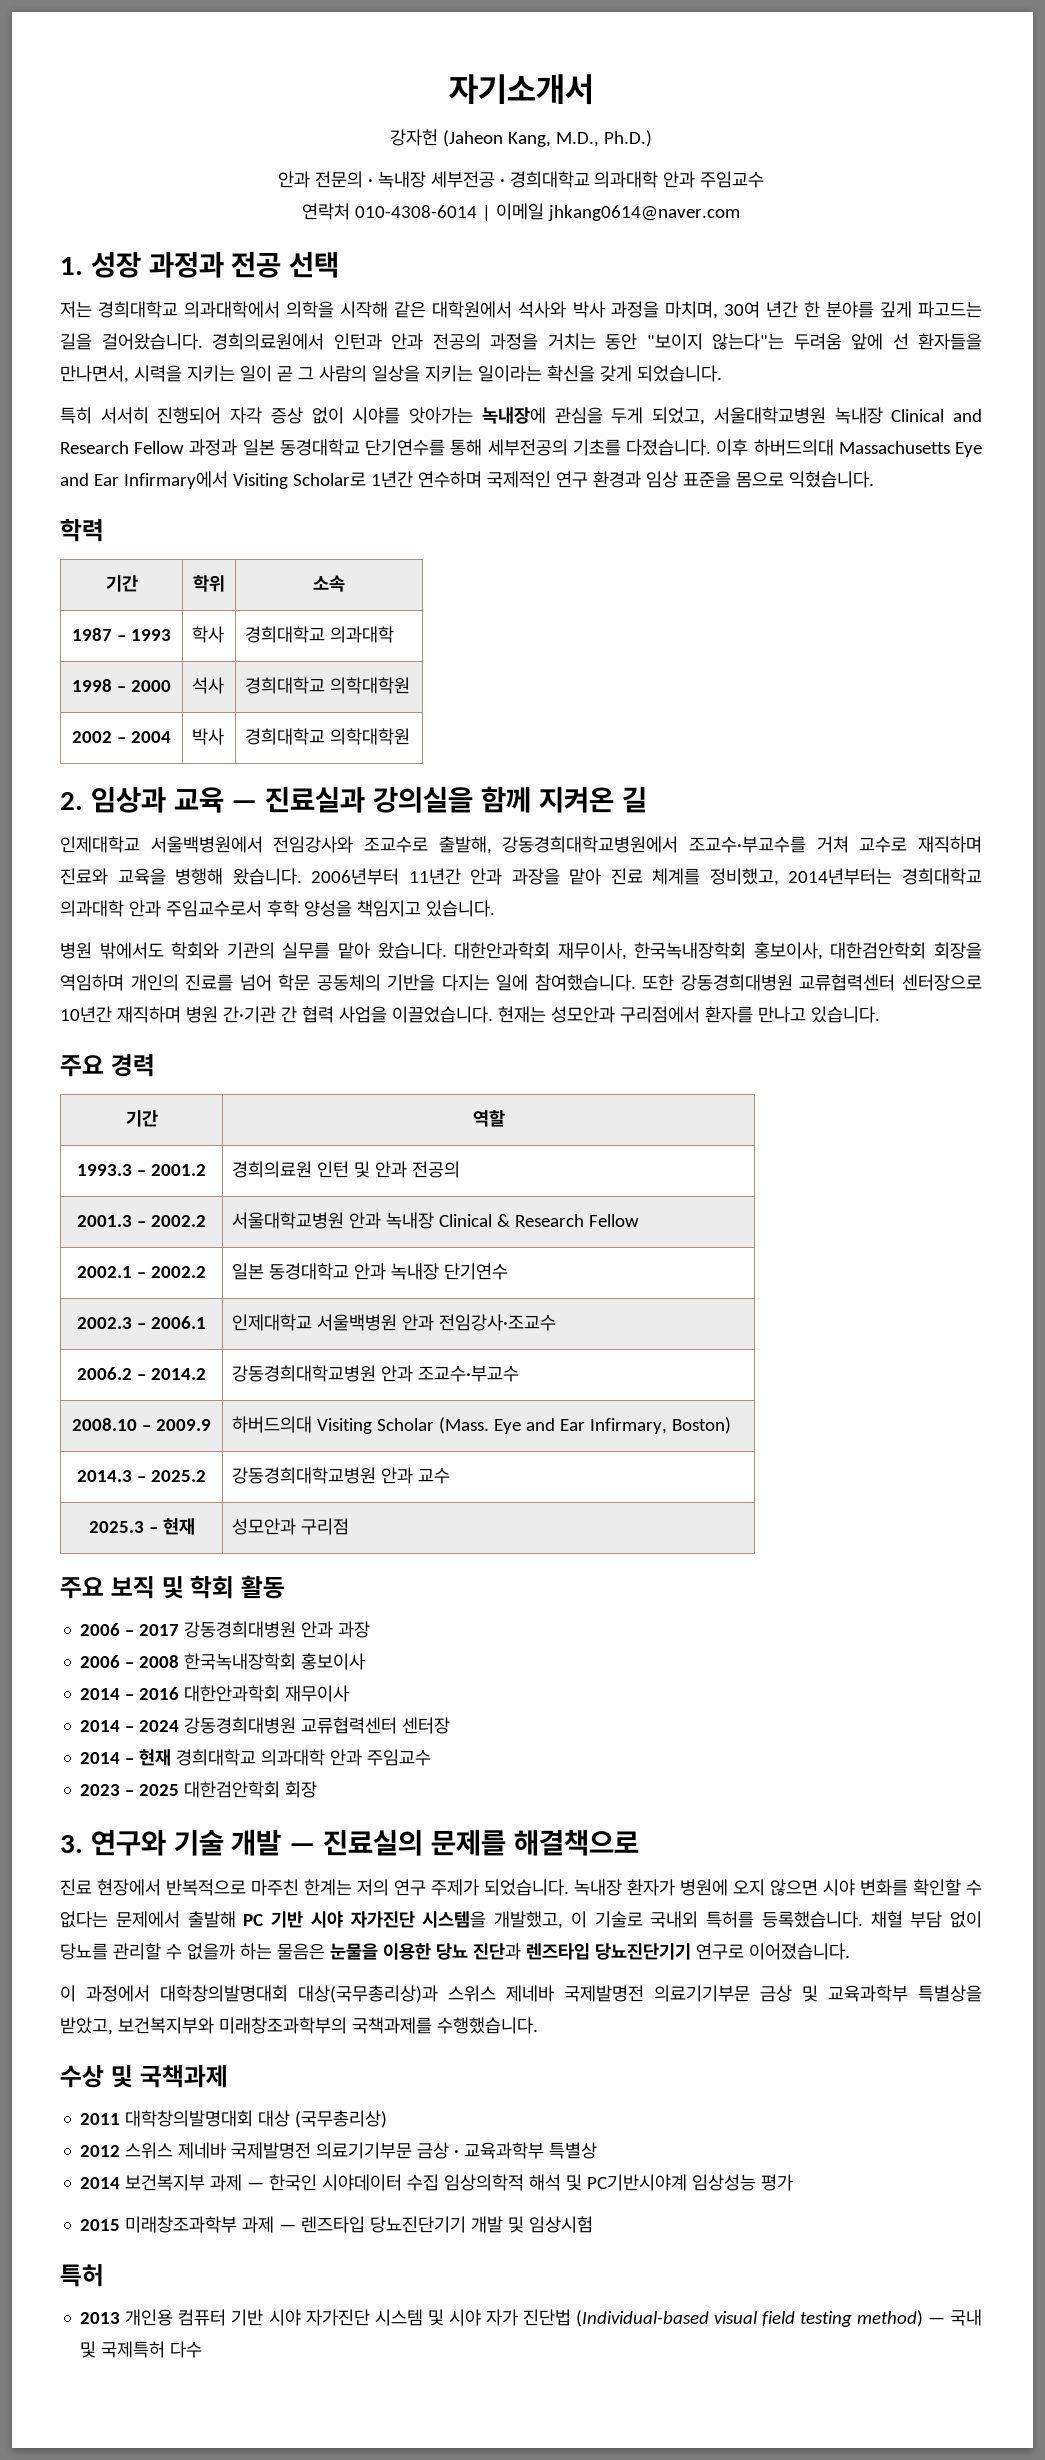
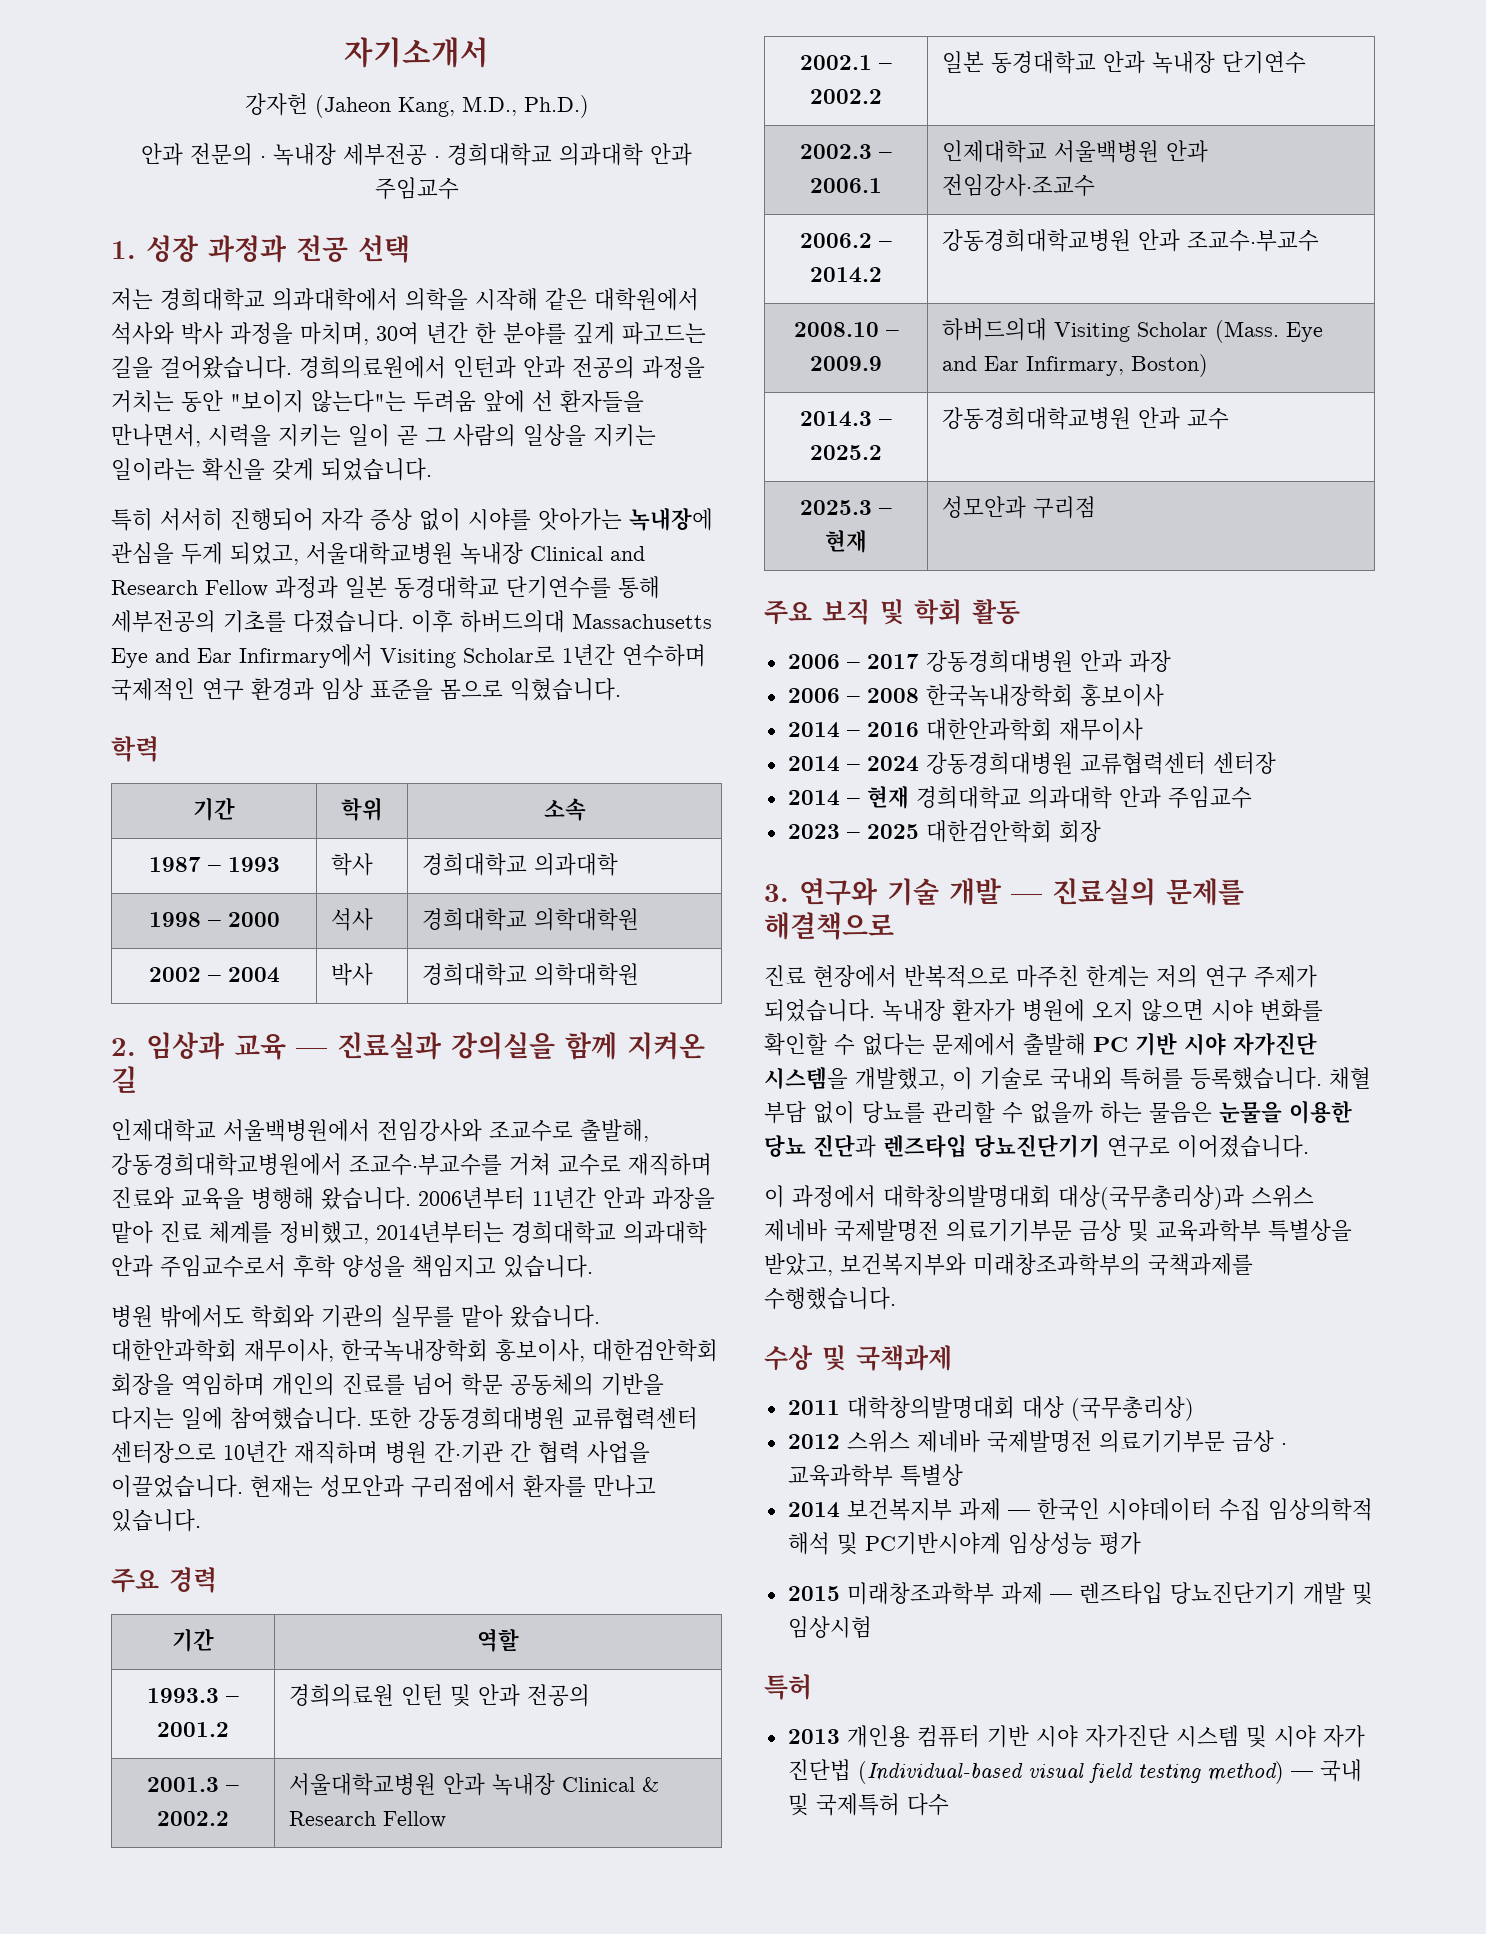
[302,203,740,221] // 연락처 010-4308-6014 | 이메일 jhkang0614@naver.com -> (459, 188) none

